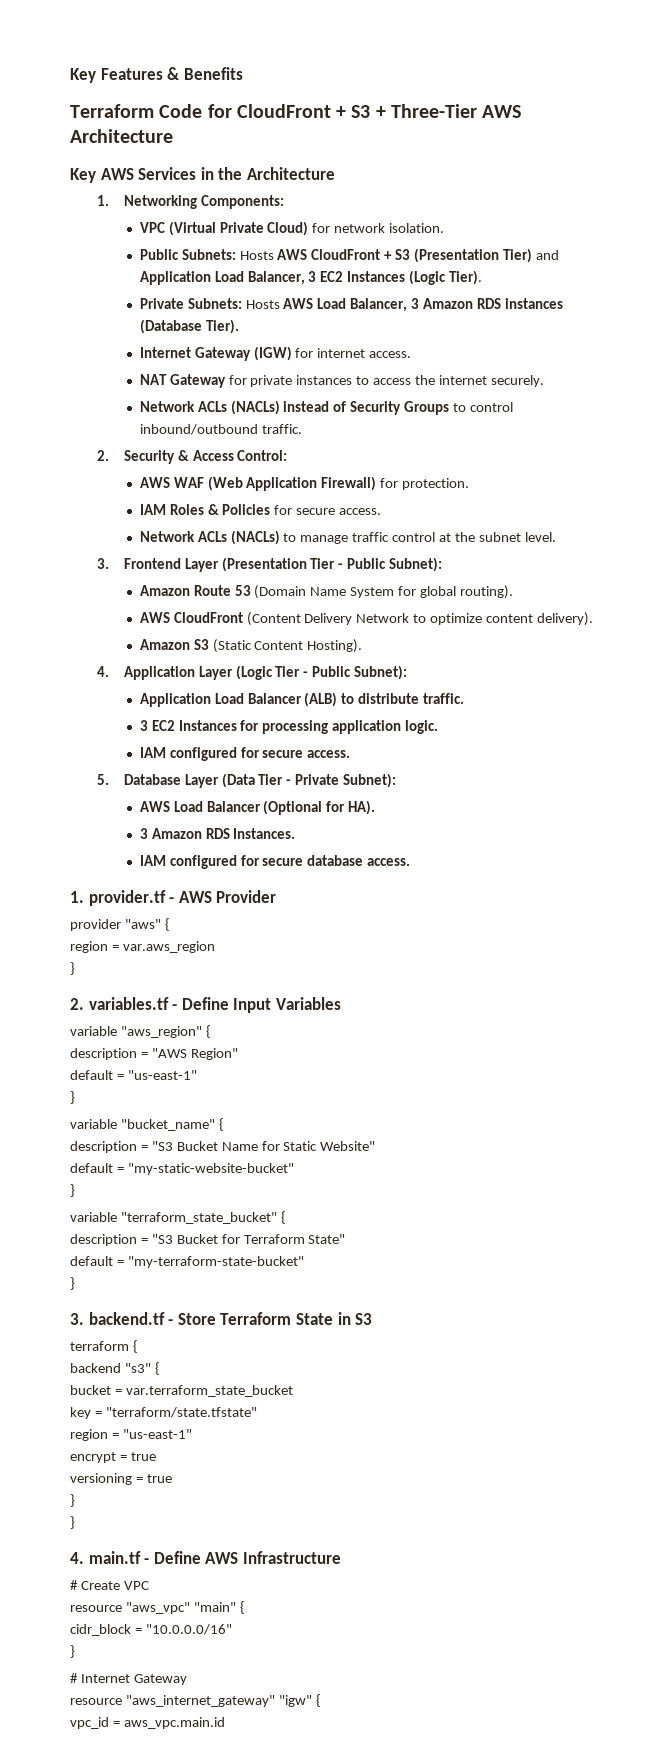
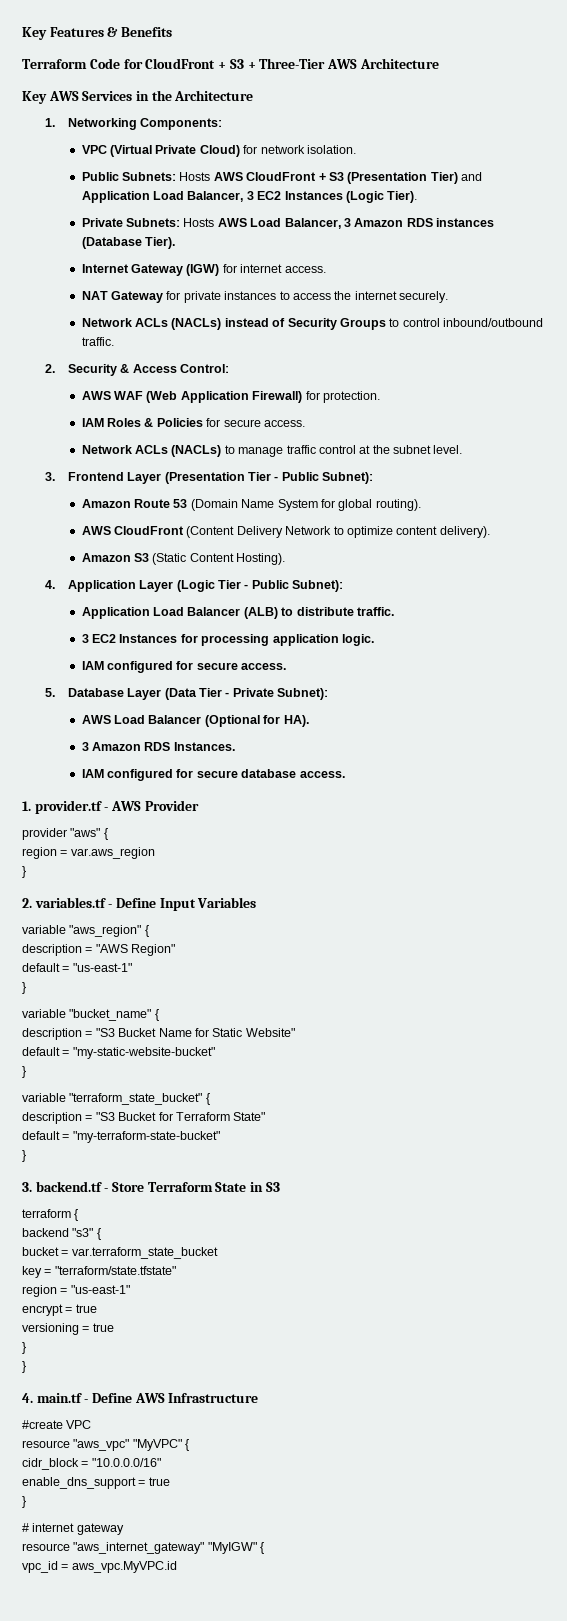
[70,1580,120,1590] # Create -> [22,1420,63,1429] #create
[193,1602,236,1612] "main" -> [132,1439,182,1451] "MyVPC"
(232, 1629) none -> [22,1477,170,1489] // enable_dns_support = true
[80,1674,187,1685] Internet Gateway -> [32,1523,124,1535] internet gateway
[278,1695,312,1707] "igw" -> [207,1542,257,1554] "MyIGW"
[123,1717,225,1729] aws_vpc.main.id -> [71,1561,177,1573] aws_vpc.MyVPC.id

